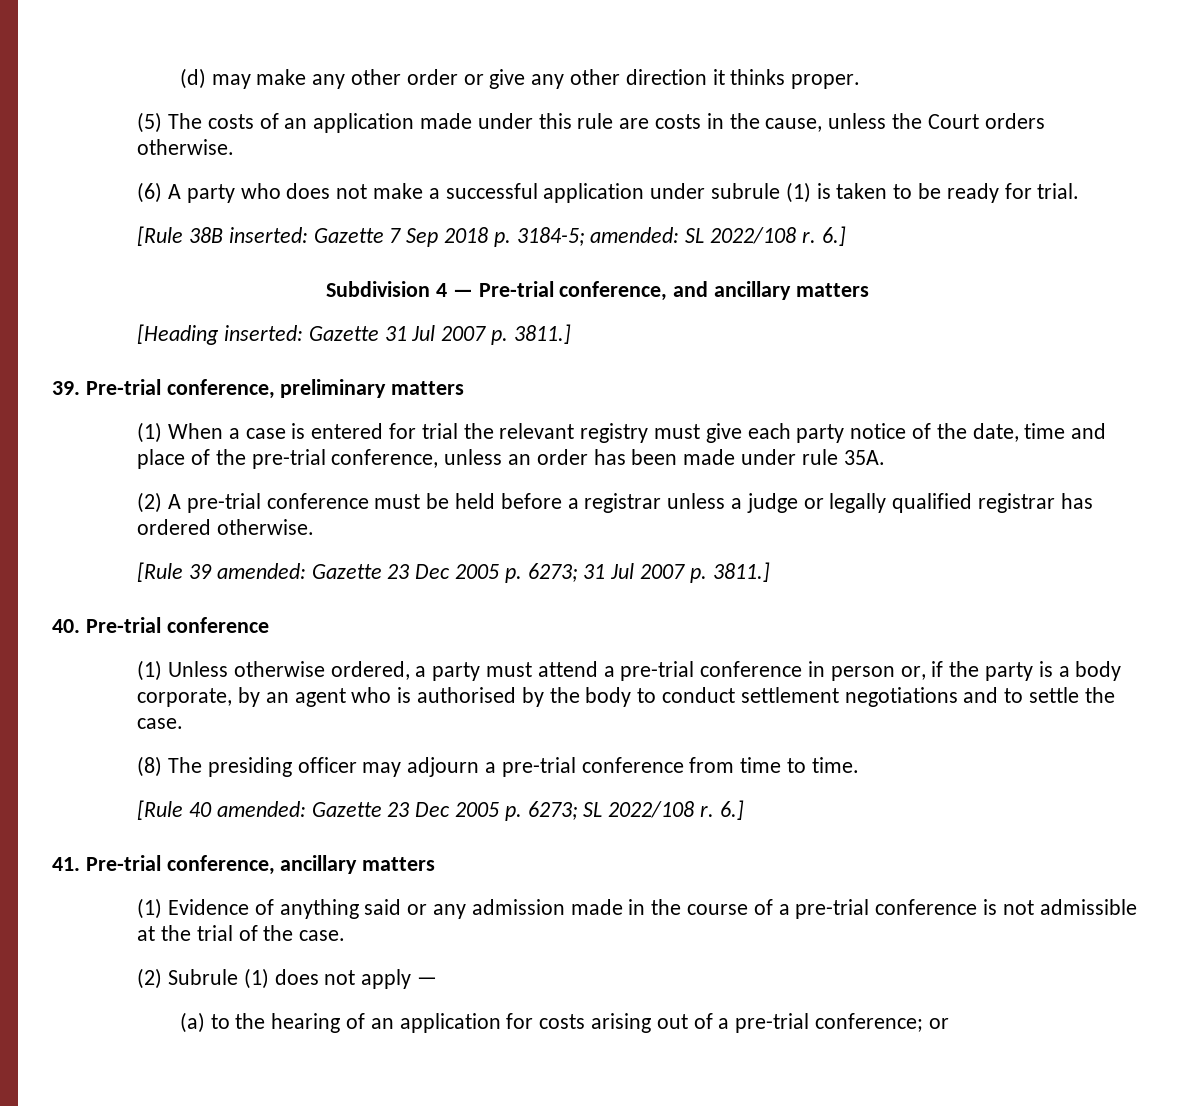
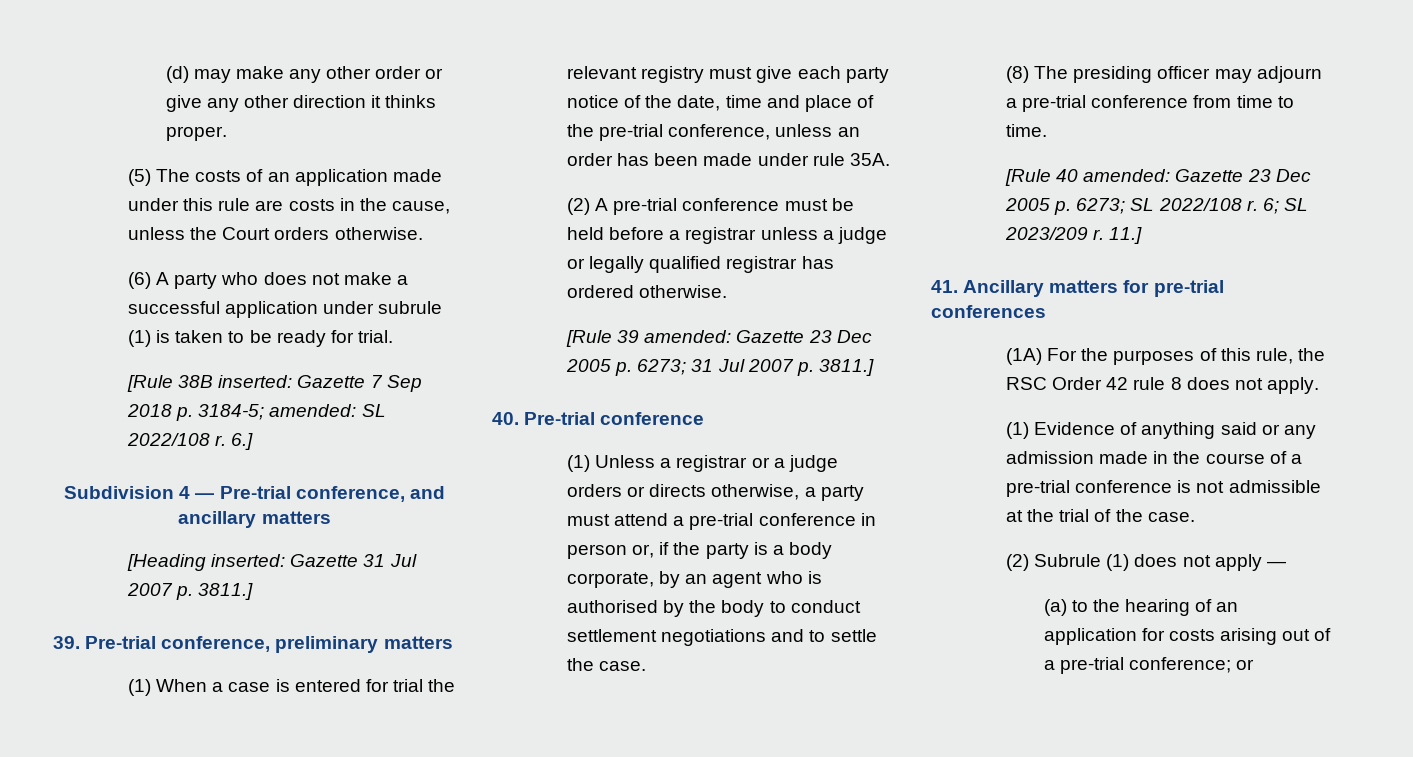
[233,661,410,680] otherwise ordered, -> [660,455,838,472] [567,484,800,500] a registrar or a judge orders or directs otherwise,
[719,800,744,820] [52,855,436,875] 6.] // 41. Pre-trial conference, ancillary matters -> [1262,198,1308,214] [1005,227,1143,244] [931,280,1224,297] [931,305,1046,318] [1006,348,1325,365] [1006,377,1319,394] 6; SL 2023/209 r. 11.] // 41. Ancillary matters for pre-trial conferences // (1A) For the purposes of this rule, the RSC Order 42 rule 8 does not apply.

